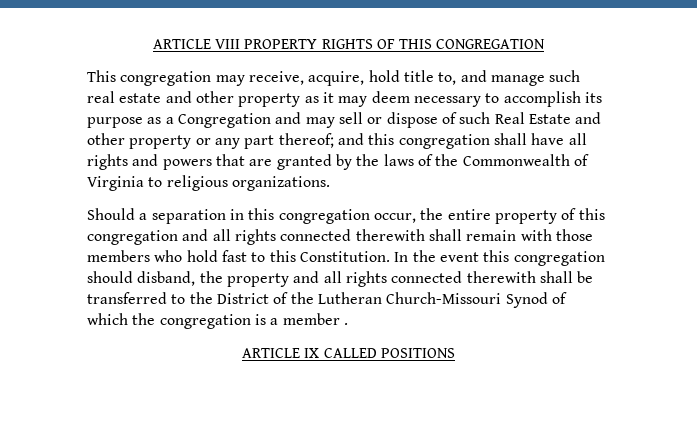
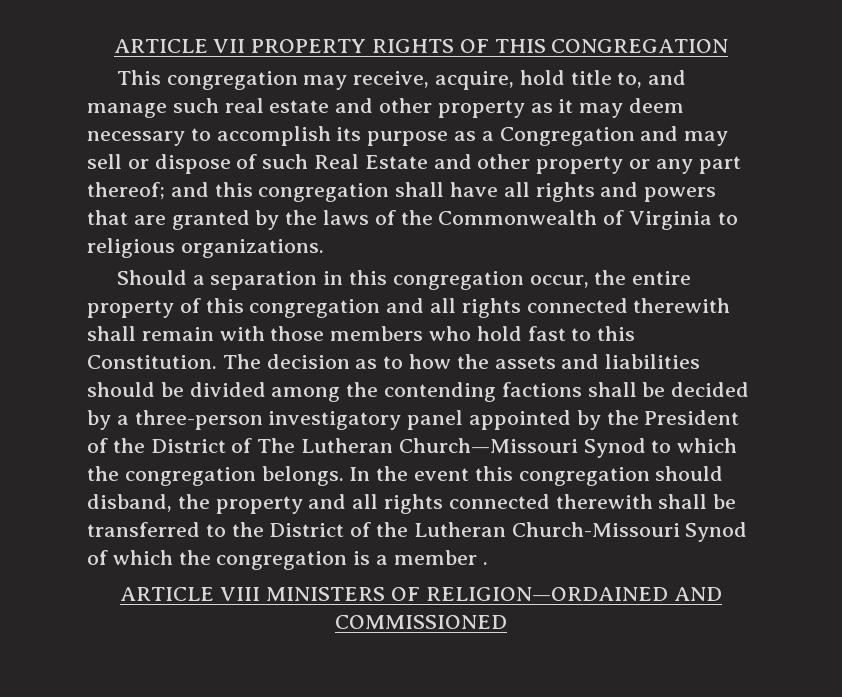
[152,39,240,49] ARTICLE VIII -> [113,39,246,53] ARTICLE VII
(390, 256) none -> [222,354,701,369] [87,382,750,402] [87,410,740,430] [87,438,738,458] [87,466,344,486] The decision as to how the assets and liabilities should be divided among the contending factions shall be decided by a three-person investigatory panel appointed by the President of the District of The Lutheran Church—Missouri Synod to which the congregation belongs.
[304,348,455,358] IX CALLED POSITIONS -> [220,587,722,601] [335,615,507,629] VIII MINISTERS OF RELIGION—ORDAINED AND COMMISSIONED

